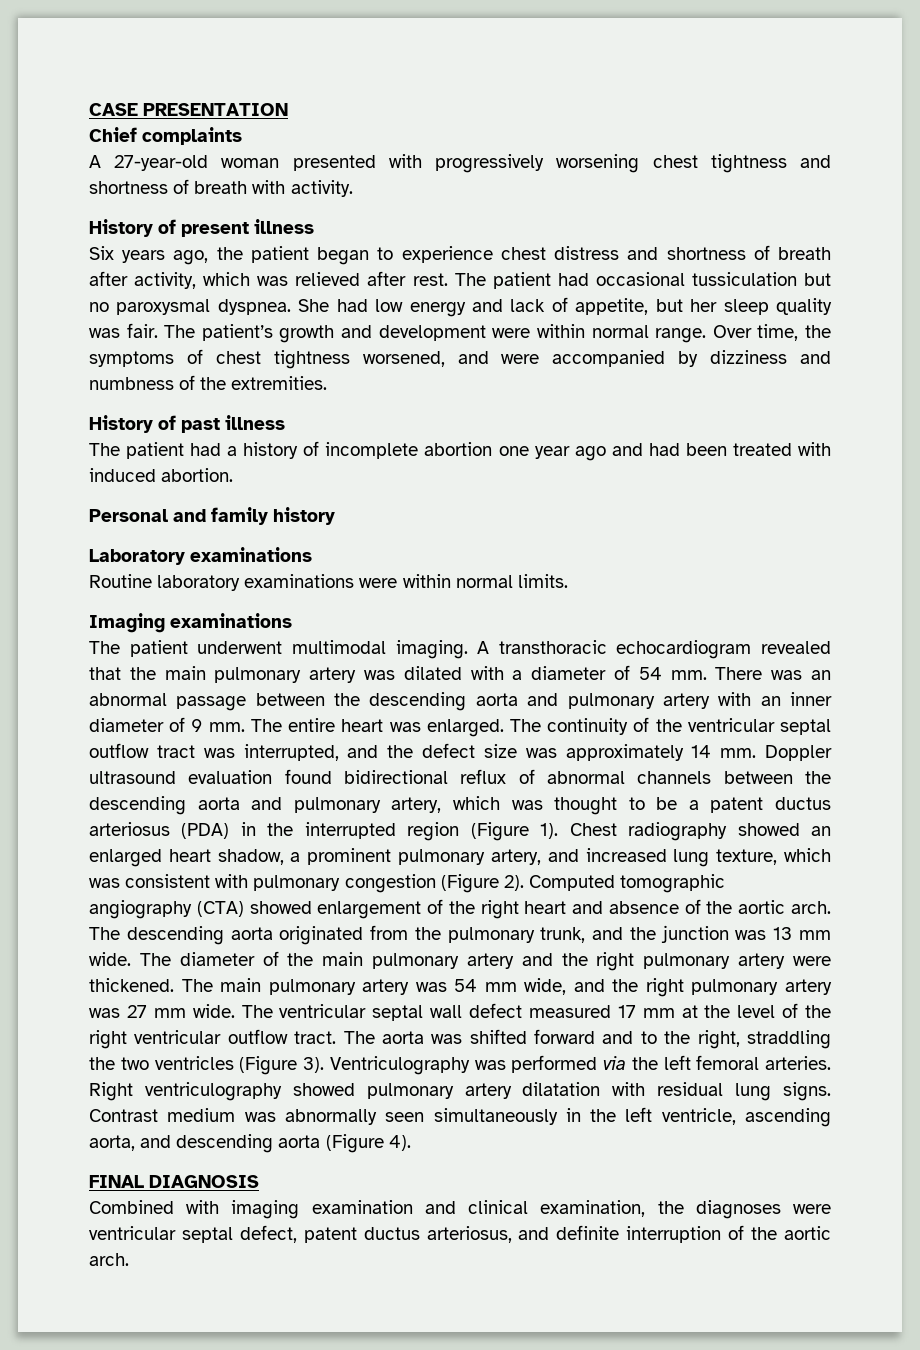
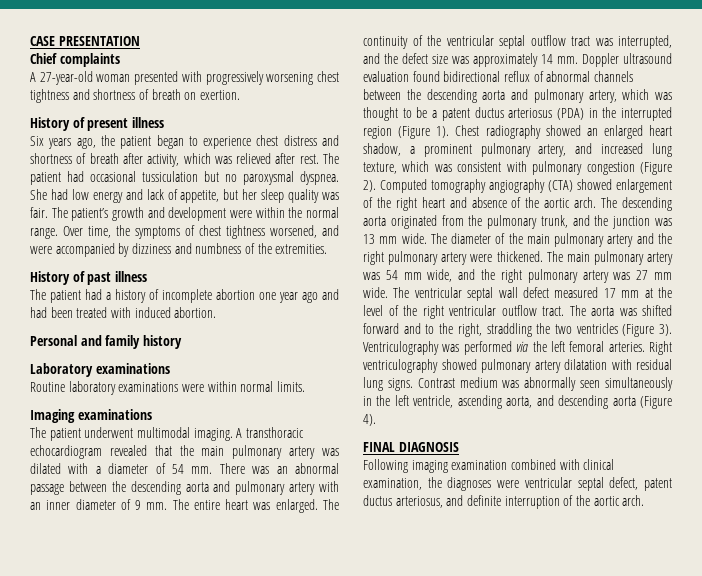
[252,180,353,197] with activity. -> [184,90,240,100] on exertion.
(585, 331) none -> [288,207,303,218] the
[620,874,726,893] tomographic -> [431,179,487,193] tomography
[89,1200,456,1219] Combined with imaging examination and -> [363,459,580,473] Following imaging examination combined with

